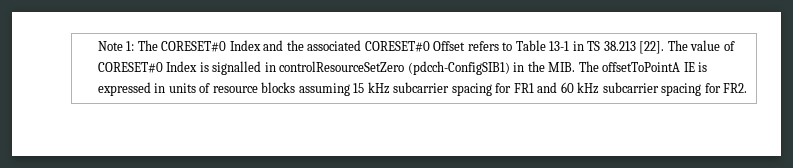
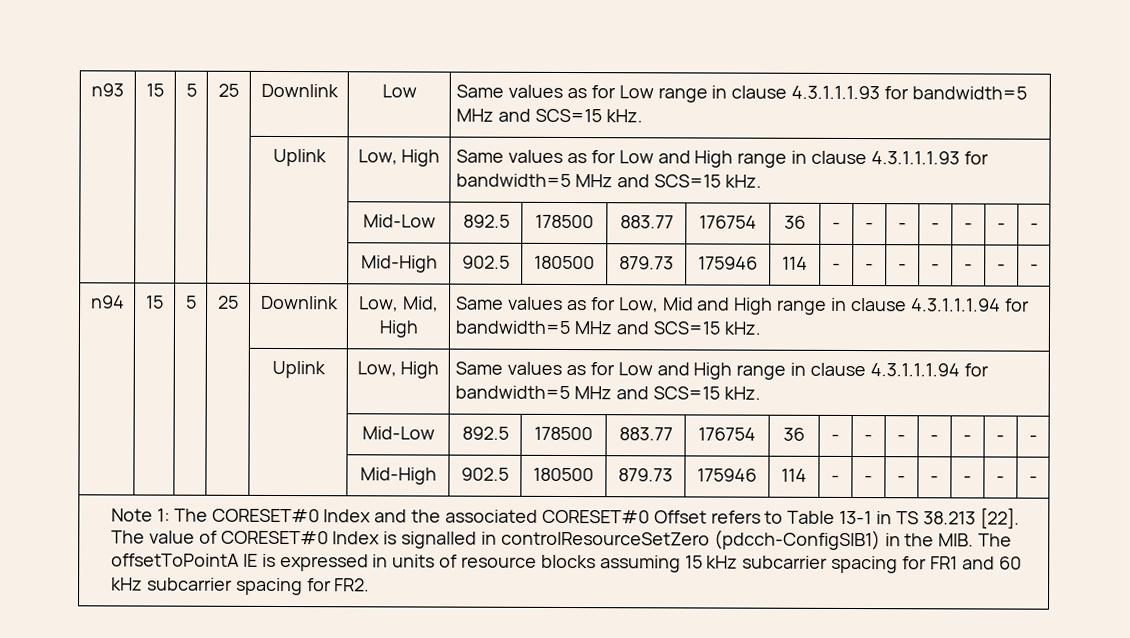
(97, 46) none -> [91,83,124,97] [146,83,164,97] [185,83,197,97] [218,83,239,97] [260,83,339,98] [381,84,417,98] [456,84,1027,103] [456,108,643,123] [272,148,327,167] [357,149,441,167] [456,149,989,168] [456,173,762,188] [362,214,436,228] [462,214,510,228] [535,214,594,229] [619,215,674,229] [699,215,757,229] [784,215,806,229] [832,221,841,229] [865,222,874,230] [898,222,907,230] [931,222,940,230] [964,222,973,230] [997,222,1006,230] [1029,222,1039,230] [360,255,438,273] [462,255,510,269] [534,255,595,270] [619,256,674,270] [698,256,758,270] [782,256,808,270] [832,262,841,270] [865,263,874,271] [898,263,907,271] [931,263,940,271] [964,263,973,271] [997,263,1006,271] [1029,263,1039,271] [90,295,125,309] [146,295,164,309] [185,295,197,309] [218,295,239,309] [260,295,339,310] [359,296,439,312] [378,320,418,338] [456,296,1030,315] [455,320,761,335] [271,360,326,379] [356,361,440,379] [455,361,989,380] [455,385,761,400] [361,426,435,440] [461,426,509,440] [534,426,593,441] [618,427,673,441] [698,427,756,441] [783,427,805,441] [831,433,840,441] [864,434,873,442] [897,434,906,442] [930,434,939,442] [963,434,972,442] [996,434,1005,442] [1028,434,1038,442] [359,467,437,485] [461,467,509,481] [533,467,594,482] [618,468,673,482] [697,468,757,482] [781,468,807,482] [831,474,840,482] [864,475,873,483] [897,475,906,483] [930,475,939,483] [963,475,972,483] [996,475,1005,483] [1028,475,1038,483] n93 | 15 | 5 | 25 | Downlink | Low | Same values as for Low range in clause 4.3.1.1.1.93 for bandwidth=5 MHz and SCS=15 kHz. // | | | | Uplink | Low, High | Same values as for Low and High range in clause 4.3.1.1.1.93 for bandwidth=5 MHz and SCS=15 kHz. // | | | | | Mid-Low | 892.5 | 178500 | 883.77 | 176754 | 36 | - | - | - | - | - | - | - // | | | | | Mid-High | 902.5 | 180500 | 879.73 | 175946 | 114 | - | - | - | - | - | - | - // n94 | 15 | 5 | 25 | Downlink | Low, Mid, High | Same values as for Low, Mid and High range in clause 4.3.1.1.1.94 for bandwidth=5 MHz and SCS=15 kHz. // | | | | Uplink | Low, High | Same values as for Low and High range in clause 4.3.1.1.1.94 for bandwidth=5 MHz and SCS=15 kHz. // | | | | | Mid-Low | 892.5 | 178500 | 883.77 | 176754 | 36 | - | - | - | - | - | - | - // | | | | | Mid-High | 902.5 | 180500 | 879.73 | 175946 | 114 | - | - | - | - | - | - | - //

